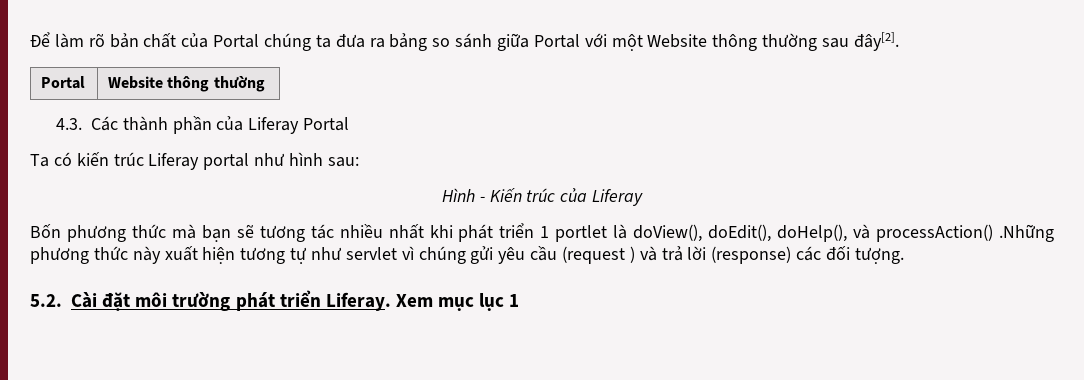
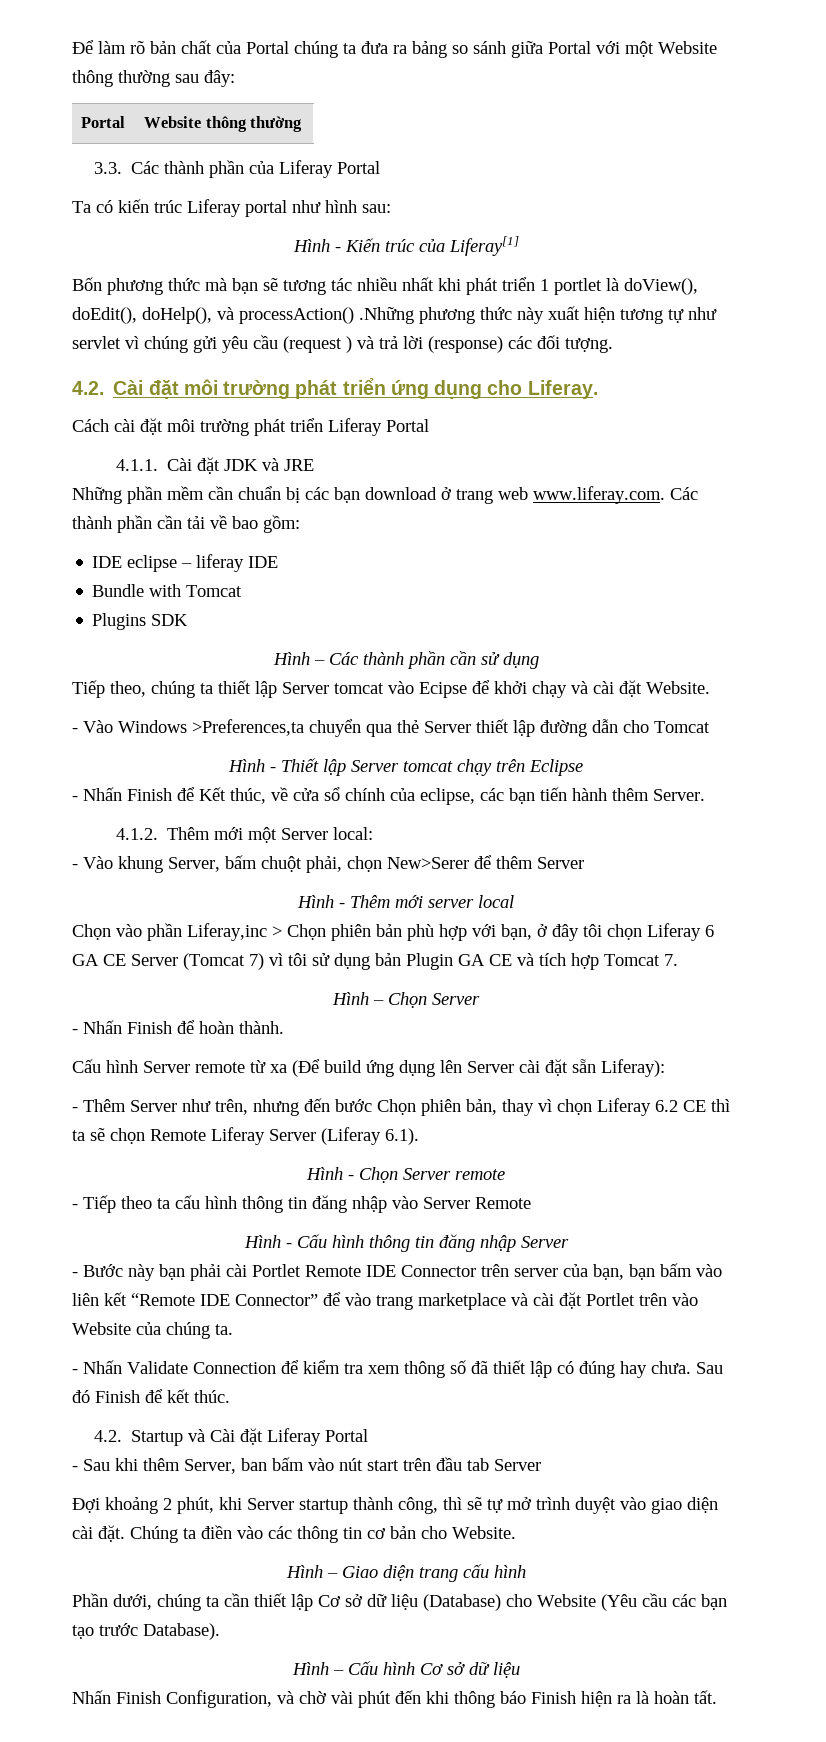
[853,32,899,51] đây[2]. -> [204,70,235,87] đây:
[55,118,82,130] 4.3. -> [93,162,122,174] 3.3.
[592,189,644,206] Liferay -> [448,236,519,256] Liferay[1]
[30,294,62,307] 5.2. -> [72,381,104,395] 4.2.
[325,292,520,311] Liferay. Xem mục lục 1 -> [390,380,598,399] [72,418,429,436] [115,457,315,474] [72,486,698,504] [72,515,300,533] [92,554,279,572] [92,584,243,597] [92,613,189,630] [272,651,539,669] [72,680,710,698] [72,719,710,737] [228,758,583,776] [72,787,705,805] [115,827,374,843] [72,855,584,873] [297,895,514,908] [72,923,714,941] [72,953,678,970] [332,992,480,1008] [72,1020,284,1034] [72,1059,665,1077] [72,1098,730,1116] [72,1127,419,1145] [306,1167,505,1183] [72,1195,531,1213] [243,1234,569,1252] [72,1263,722,1281] [72,1292,698,1310] [72,1322,233,1339] [72,1360,723,1378] [72,1389,230,1403] [93,1428,369,1446] [72,1457,541,1474] [72,1497,718,1514] [72,1525,516,1543] [285,1564,526,1582] [72,1593,727,1611] [72,1623,220,1640] [291,1661,520,1678] [72,1690,717,1708] ứng dụng cho Liferay. // Cách cài đặt môi trường phát triển Liferay Portal // 4.1.1. Cài đặt JDK và JRE // Những phần mềm cần chuẩn bị các bạn download ở trang web www.liferay.com. Các thành phần cần tải về bao gồm: // IDE eclipse – liferay IDE // Bundle with Tomcat // Plugins SDK // Hình – Các thành phần cần sử dụng // Tiếp theo, chúng ta thiết lập Server tomcat vào Ecipse để khởi chạy và cài đặt Website. // - Vào Windows >Preferences,ta chuyển qua thẻ Server thiết lập đường dẫn cho Tomcat // Hình - Thiết lập Server tomcat chạy trên Eclipse // - Nhấn Finish để Kết thúc, về cửa sổ chính của eclipse, các bạn tiến hành thêm Server. // 4.1.2. Thêm mới một Server local: // - Vào khung Server, bấm chuột phải, chọn New>Serer để thêm Server // Hình - Thêm mới server local // Chọn vào phần Liferay,inc > Chọn phiên bản phù hợp với bạn, ở đây tôi chọn Liferay 6 GA CE Server (Tomcat 7) vì tôi sử dụng bản Plugin GA CE và tích hợp Tomcat 7. // Hình – Chọn Server // - Nhấn Finish để hoàn thành. // Cấu hình Server remote từ xa (Để build ứng dụng lên Server cài đặt sẵn Liferay): // - Thêm Server như trên, nhưng đến bước Chọn phiên bản, thay vì chọn Liferay 6.2 CE thì ta sẽ chọn Remote Liferay Server (Liferay 6.1). // Hình - Chọn Server remote // - Tiếp theo ta cấu hình thông tin đăng nhập vào Server Remote // Hình - Cấu hình thông tin đăng nhập Server // - Bước này bạn phải cài Portlet Remote IDE Connector trên server của bạn, bạn bấm vào liên kết “Remote IDE Connector” để vào trang marketplace và cài đặt Portlet trên vào Website của chúng ta. // - Nhấn Validate Connection để kiểm tra xem thông số đã thiết lập có đúng hay chưa. Sau đó Finish để kết thúc. // 4.2. Startup và Cài đặt Liferay Portal // - Sau khi thêm Server, ban bấm vào nút start trên đầu tab Server // Đợi khoảng 2 phút, khi Server startup thành công, thì sẽ tự mở trình duyệt vào giao diện cài đặt. Chúng ta điền vào các thông tin cơ bản cho Website. // Hình – Giao diện trang cấu hình // Phần dưới, chúng ta cần thiết lập Cơ sở dữ liệu (Database) cho Website (Yêu cầu các bạn tạo trước Database). // Hình – Cấu hình Cơ sở dữ liệu // Nhấn Finish Configuration, và chờ vài phút đến khi thông báo Finish hiện ra là hoàn tất.

